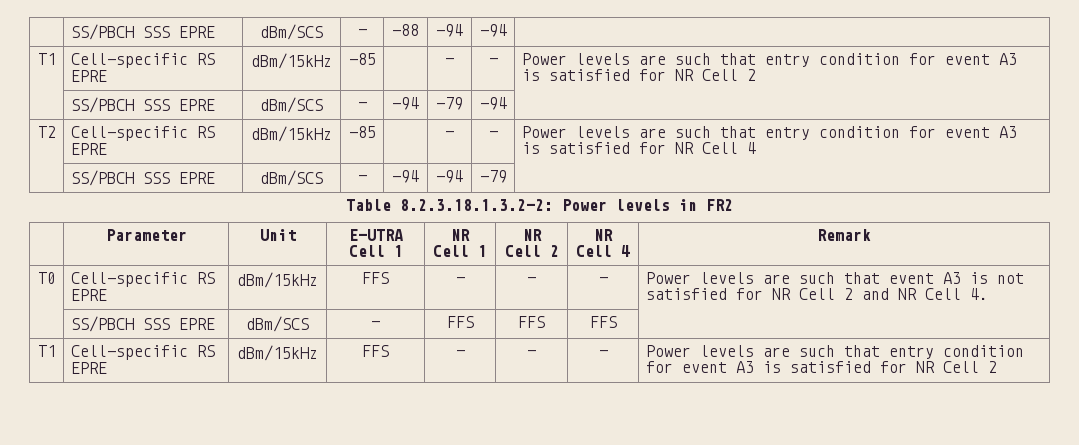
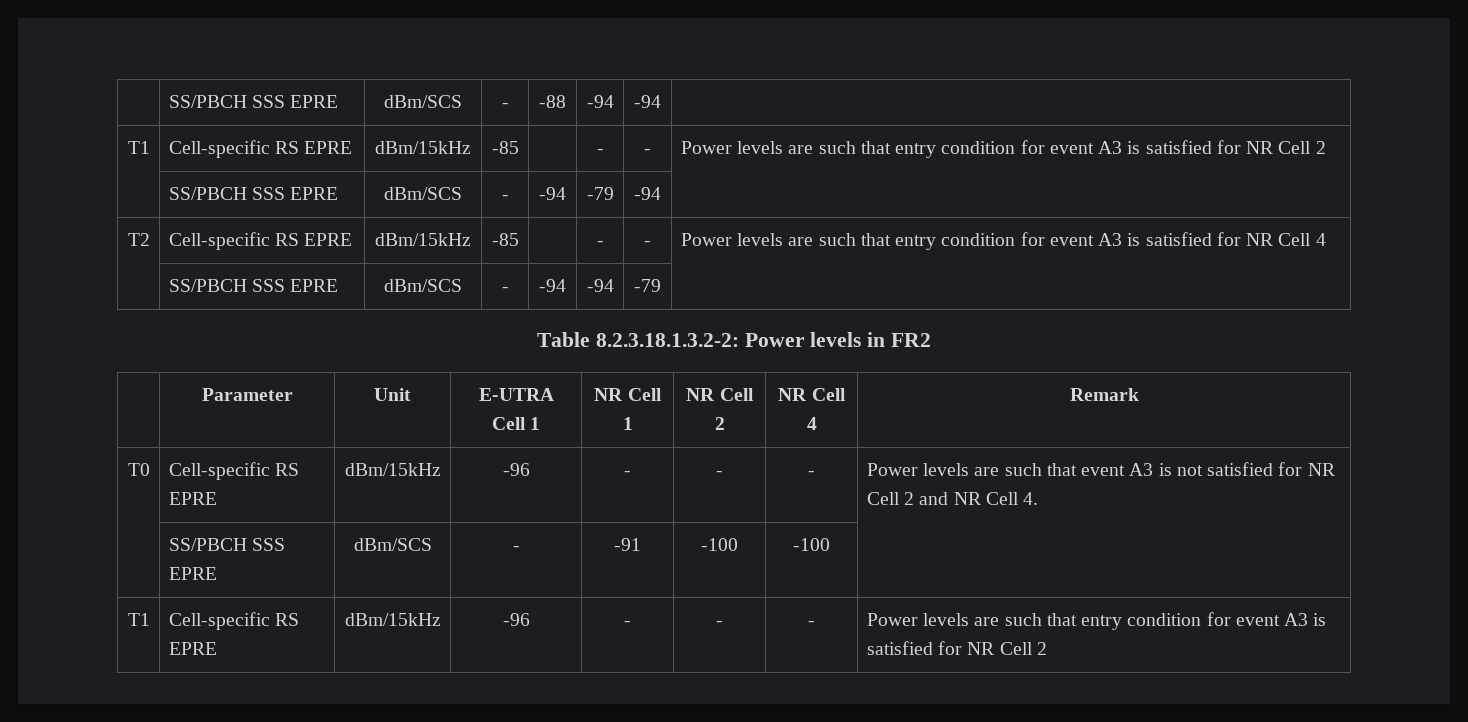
[362,272,389,284] FFS -> [502,463,530,476] -96
[446,316,474,328] [518,316,545,328] [589,316,617,328] [37,345,56,357] [70,345,215,360] [70,362,107,374] [237,345,318,361] [362,345,389,357] FFS | FFS | FFS | // T1 | Cell-specific RS EPRE | dBm/15kHz | FFS -> [614,538,641,551] [701,538,738,551] [793,538,830,551] [127,613,150,626] [168,612,299,630] [168,642,217,655] [344,613,441,626] [502,613,530,626] -91 | -100 | -100 | // T1 | Cell-specific RS EPRE | dBm/15kHz | -96

